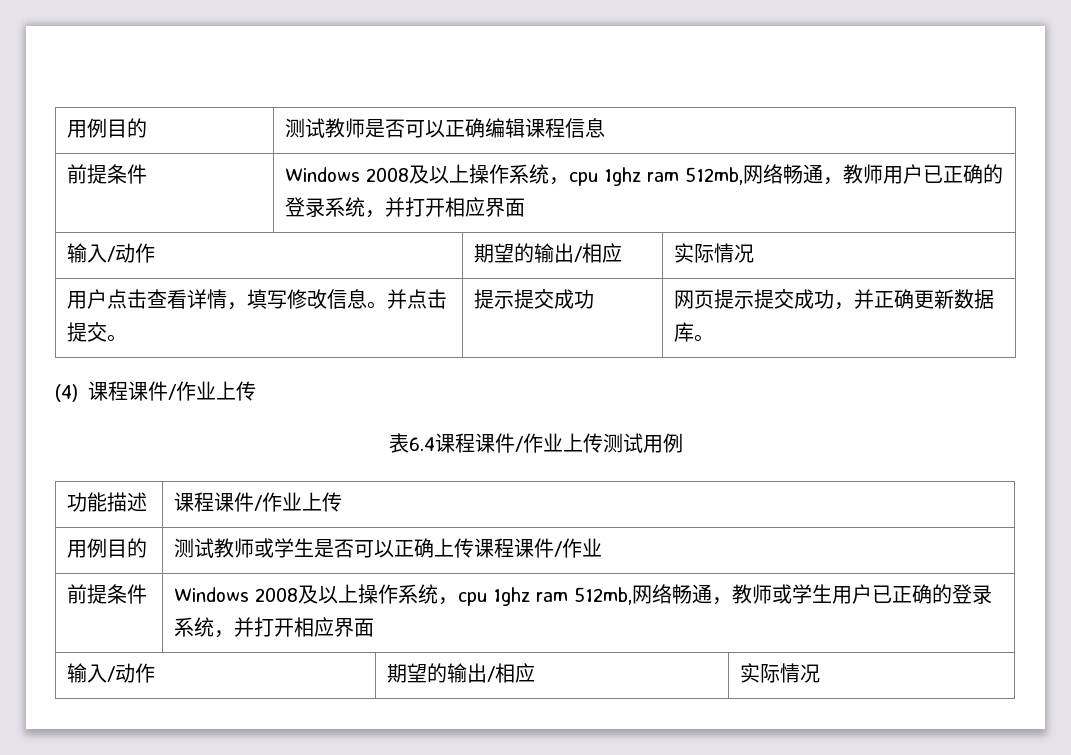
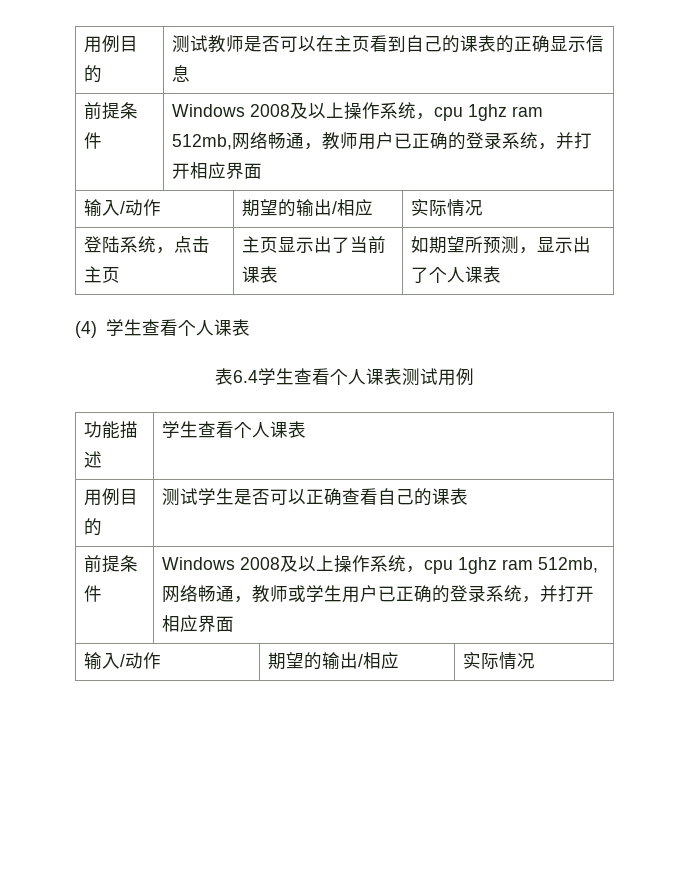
[445,118,566,138] 正确编辑课程 -> [315,35,586,53] 在主页看到自己的课表的正确显示
[67,289,448,310] [67,322,128,342] [474,289,595,309] [674,289,995,310] [674,322,715,342] [55,381,256,402] [388,433,603,453] 用户点击查看详情，填写修改信息。并点击提交。 | 提示提交成功 | 网页提示提交成功，并正确更新数据库。 // (4)课程课件/作业上传 // 表6.4课程课件/作业上传 -> [83,236,210,254] [83,266,120,283] [241,236,386,254] [241,266,278,283] [410,236,591,254] [410,266,501,283] [75,319,250,338] [215,368,402,385] 登陆系统，点击主页 | 主页显示出了当前课表 | 如期望所预测，显示出了个人课表 // (4)学生查看个人课表 // 表6.4学生查看个人课表
[174,492,343,512] [67,538,148,558] [174,538,275,558] 课程课件/作业上传 // 用例目的 | 测试教师或 -> [161,421,306,438] [83,488,138,506] [83,518,102,536] [161,488,198,506] 学生查看个人课表 // 用例目的 | 测试
[434,538,603,558] 上传课程课件/作业 -> [341,488,468,506] 查看自己的课表

